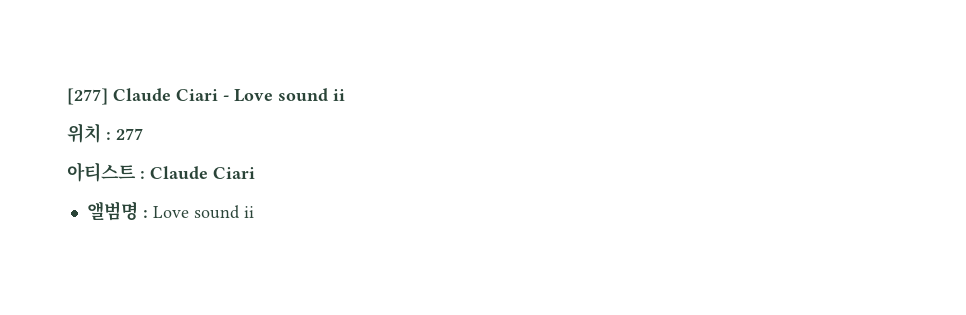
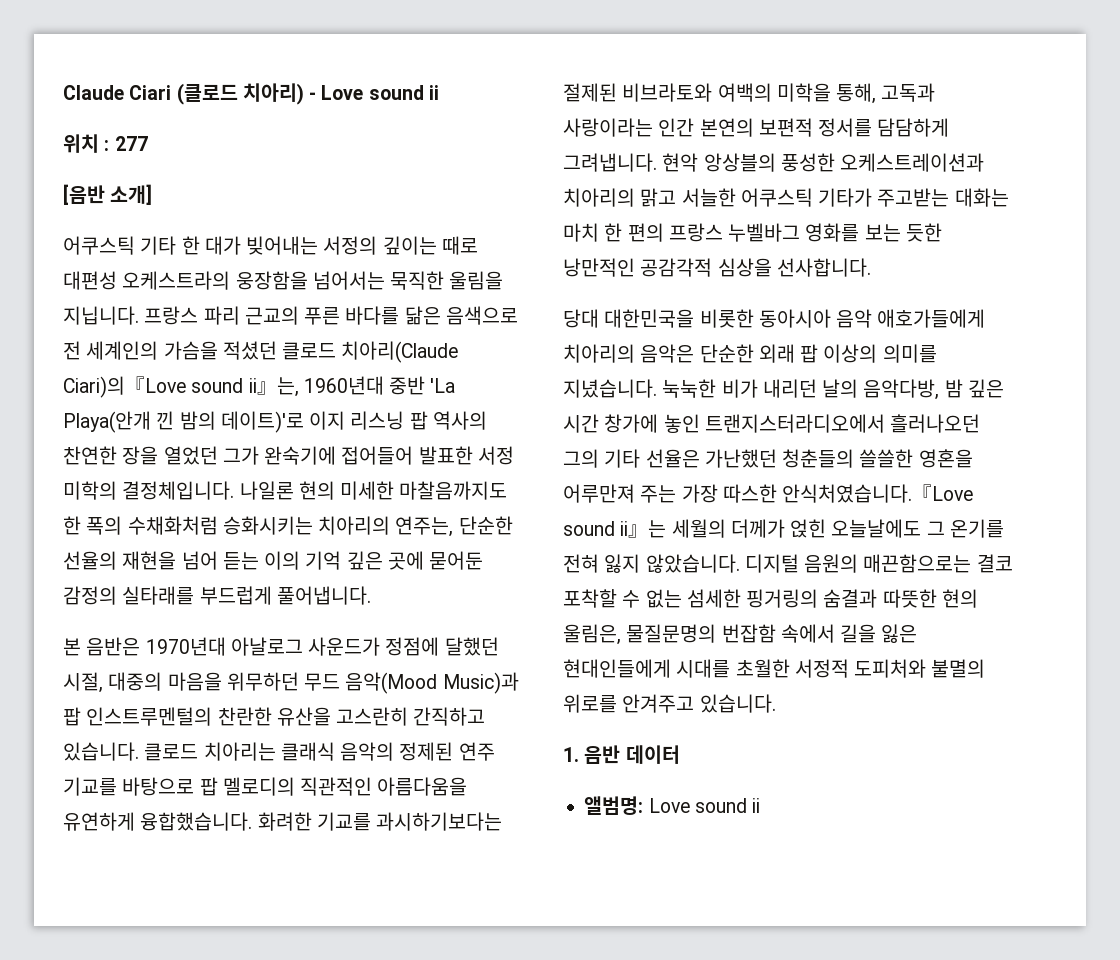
[67,88,218,105] [277] Claude Ciari -> [63,83,304,105] Claude Ciari (클로드 치아리)
[67,162,255,182] [86,201,148,221] 아티스트 : Claude Ciari // 앨범명 : -> [63,184,153,205] [63,236,478,255] [63,271,504,290] [63,306,518,325] [63,341,459,363] [63,376,456,398] [63,411,487,433] [63,446,514,465] [63,481,508,500] [63,516,513,537] [63,551,484,570] [63,586,371,605] [63,637,499,656] [63,672,519,694] [63,707,486,726] [63,742,495,761] [63,777,468,796] [63,812,503,831] [563,83,936,104] [563,118,950,137] [563,153,985,172] [563,188,1009,207] [563,223,942,242] [563,258,871,277] [563,309,986,328] [563,344,937,363] [563,379,1004,400] [563,414,981,433] [563,449,973,468] [563,484,974,503] [563,519,1004,538] [563,554,1013,573] [563,589,978,608] [563,624,918,645] [563,659,986,678] [563,694,776,713] [563,745,680,764] [584,796,644,815] [음반 소개] // 어쿠스틱 기타 한 대가 빚어내는 서정의 깊이는 때로 대편성 오케스트라의 웅장함을 넘어서는 묵직한 울림을 지닙니다. 프랑스 파리 근교의 푸른 바다를 닮은 음색으로 전 세계인의 가슴을 적셨던 클로드 치아리(Claude Ciari)의『Love sound ii』는, 1960년대 중반 'La Playa(안개 낀 밤의 데이트)'로 이지 리스닝 팝 역사의 찬연한 장을 열었던 그가 완숙기에 접어들어 발표한 서정 미학의 결정체입니다. 나일론 현의 미세한 마찰음까지도 한 폭의 수채화처럼 승화시키는 치아리의 연주는, 단순한 선율의 재현을 넘어 듣는 이의 기억 깊은 곳에 묻어둔 감정의 실타래를 부드럽게 풀어냅니다. // 본 음반은 1970년대 아날로그 사운드가 정점에 달했던 시절, 대중의 마음을 위무하던 무드 음악(Mood Music)과 팝 인스트루멘털의 찬란한 유산을 고스란히 간직하고 있습니다. 클로드 치아리는 클래식 음악의 정제된 연주 기교를 바탕으로 팝 멜로디의 직관적인 아름다움을 유연하게 융합했습니다. 화려한 기교를 과시하기보다는 절제된 비브라토와 여백의 미학을 통해, 고독과 사랑이라는 인간 본연의 보편적 정서를 담담하게 그려냅니다. 현악 앙상블의 풍성한 오케스트레이션과 치아리의 맑고 서늘한 어쿠스틱 기타가 주고받는 대화는 마치 한 편의 프랑스 누벨바그 영화를 보는 듯한 낭만적인 공감각적 심상을 선사합니다. // 당대 대한민국을 비롯한 동아시아 음악 애호가들에게 치아리의 음악은 단순한 외래 팝 이상의 의미를 지녔습니다. 눅눅한 비가 내리던 날의 음악다방, 밤 깊은 시간 창가에 놓인 트랜지스터라디오에서 흘러나오던 그의 기타 선율은 가난했던 청춘들의 쓸쓸한 영혼을 어루만져 주는 가장 따스한 안식처였습니다.『Love sound ii』는 세월의 더께가 얹힌 오늘날에도 그 온기를 전혀 잃지 않았습니다. 디지털 음원의 매끈함으로는 결코 포착할 수 없는 섬세한 핑거링의 숨결과 따뜻한 현의 울림은, 물질문명의 번잡함 속에서 길을 잃은 현대인들에게 시대를 초월한 서정적 도피처와 불멸의 위로를 안겨주고 있습니다. // 1. 음반 데이터 // 앨범명:

